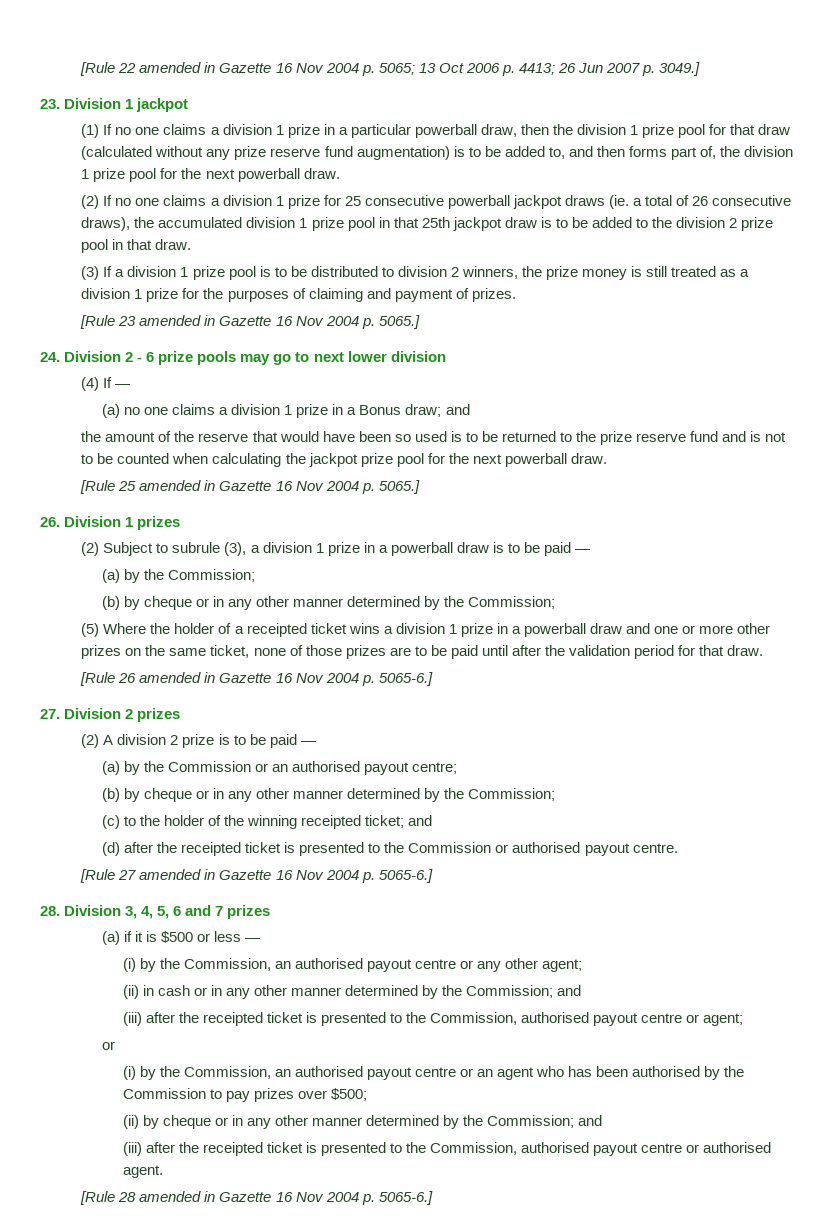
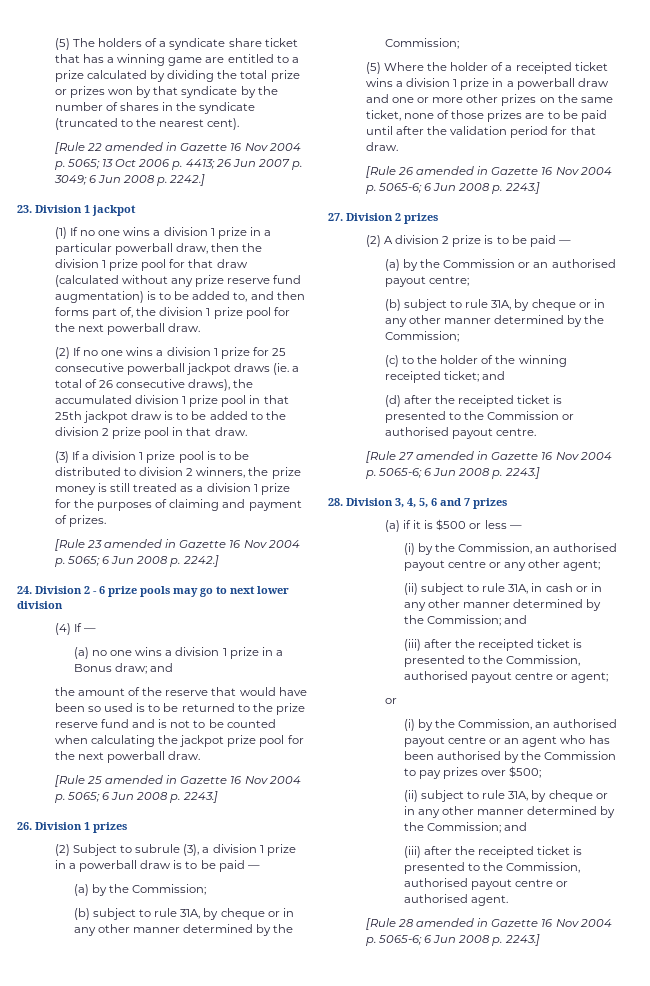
(80, 69) none -> [54,38,298,50] [54,54,299,66] [54,70,300,82] [54,86,278,98] [54,102,256,114] [54,118,240,130] (5) The holders of a syndicate share ticket that has a winning game are entitled to a prize calculated by dividing the total prize or prizes won by that syndicate by the number of shares in the syndicate (truncated to the nearest cent). //
[659,62,701,76] 3049.] -> [53,174,206,186] 3049; 6 Jun 2008 p. 2242.]
[163,124,207,135] claims -> [123,227,151,236] wins
[163,195,207,206] claims -> [126,347,154,356] wins
[378,315,420,329] 5065.] -> [67,555,219,567] 5065; 6 Jun 2008 p. 2242.]
[172,404,216,415] claims -> [135,647,163,656] wins
[378,480,420,494] 5065.] -> [67,791,218,803] 5065; 6 Jun 2008 p. 2243.]
(120, 603) none -> [93,908,201,920] subject to rule 31A,
[378,672,433,686] 5065-6.] -> [378,182,540,194] 5065-6; 6 Jun 2008 p. 2243.]
(120, 795) none -> [404,299,512,311] subject to rule 31A,
[378,869,433,883] 5065-6.] -> [378,467,540,479] 5065-6; 6 Jun 2008 p. 2243.]
(139, 992) none -> [421,583,529,595] subject to rule 31A,
(139, 1122) none -> [421,790,529,802] subject to rule 31A,
[378,1191,433,1205] 5065-6.] -> [378,934,540,946] 5065-6; 6 Jun 2008 p. 2243.]

